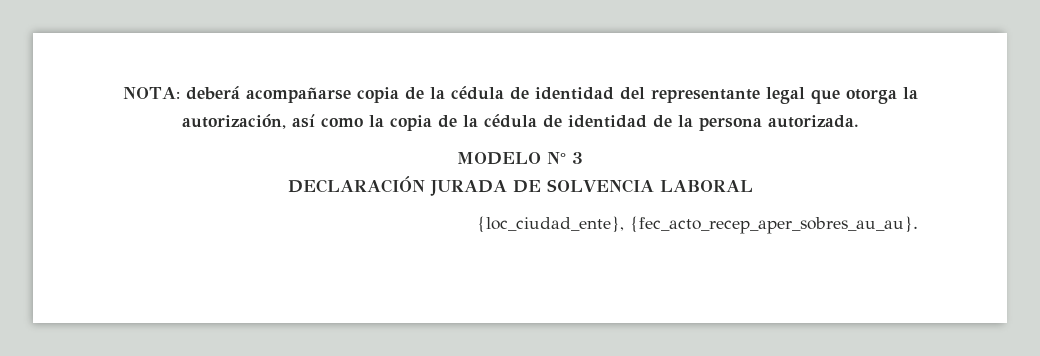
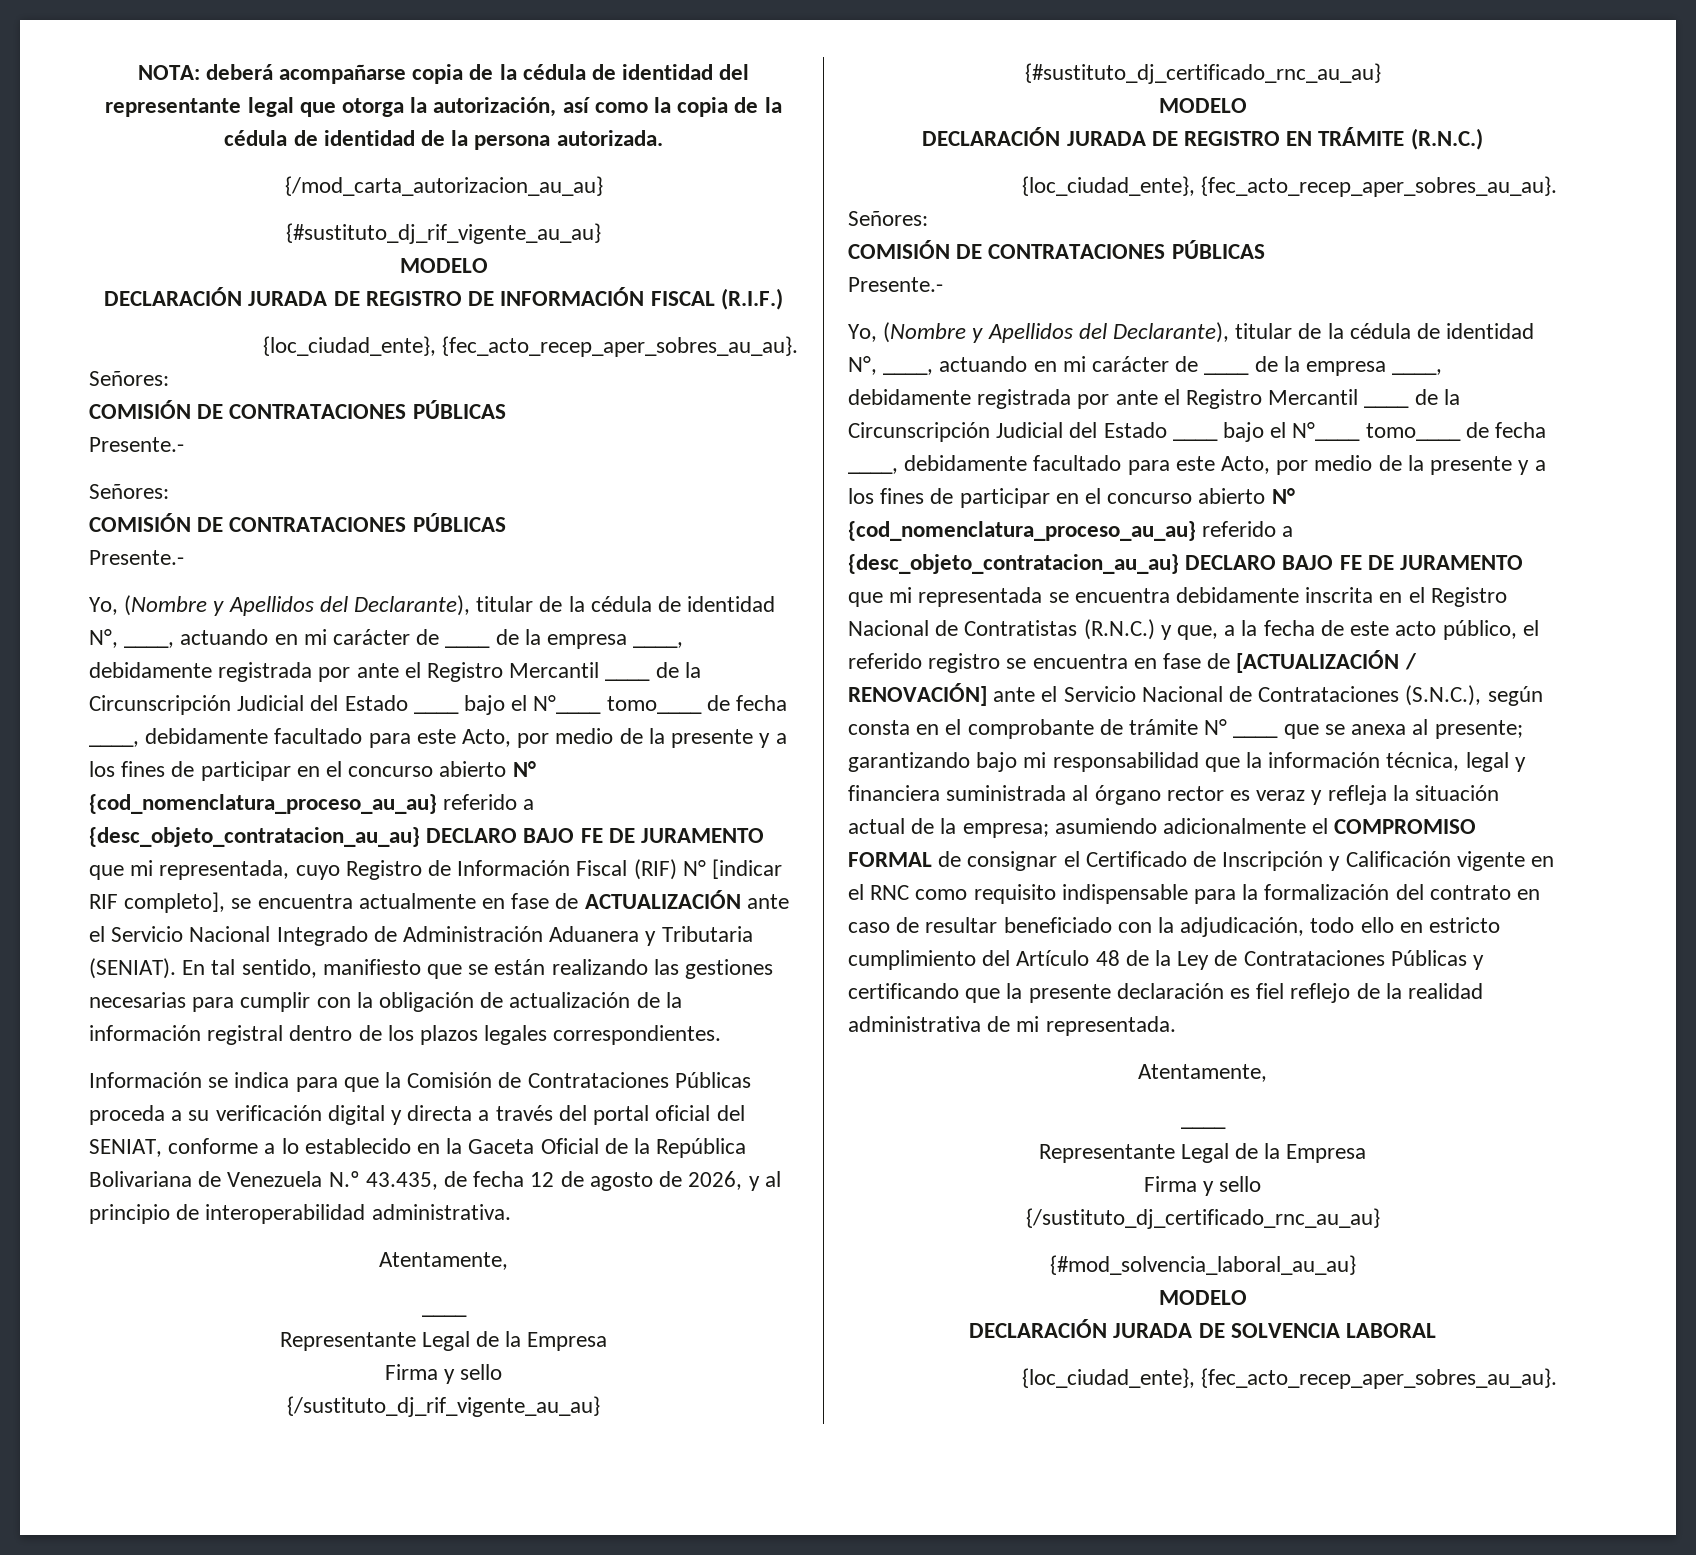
[457,152,583,165] // MODELO N° 3 -> [284,176,603,196] [286,223,601,244] [399,258,488,273] [104,287,783,310] [262,336,798,357] [89,371,169,386] [89,400,506,419] [89,437,184,452] [89,484,169,499] [89,513,506,532] [89,550,184,565] [89,595,776,616] [89,629,440,648] [445,645,491,648] [495,629,684,649] [89,662,600,682] [605,678,651,681] [655,662,701,678] [89,695,408,715] [413,695,788,715] [89,728,787,748] [89,761,536,781] [89,794,535,814] [89,827,765,847] [89,859,783,880] [89,890,789,913] [89,926,753,946] [89,958,774,979] [89,992,682,1012] [89,1025,722,1045] [89,1072,751,1092] [89,1105,745,1125] [89,1138,747,1158] [89,1171,781,1191] [89,1204,511,1224] [379,1252,508,1270] [421,1314,467,1317] [279,1331,608,1351] [384,1364,503,1384] [287,1396,600,1417] [1024,63,1381,84] [1158,98,1247,113] [922,127,1483,150] [1021,176,1557,197] [848,211,928,226] [848,240,1265,259] [848,277,943,292] [848,322,1535,343] [848,356,1199,375] [1204,372,1250,375] [1254,356,1443,376] [848,389,1359,409] [1364,405,1410,408] [1414,389,1460,405] [848,422,1167,442] [1172,422,1547,442] [848,455,1546,475] [848,488,1295,508] [848,521,1294,541] [848,554,1524,574] [848,587,1507,607] [848,619,1539,640] [848,650,1417,673] [848,683,1543,706] [848,719,1228,739] [1233,719,1523,739] [848,752,1526,772] [848,785,1500,805] [848,818,1477,838] [848,851,1555,871] [848,884,1541,904] [848,917,1501,937] [848,950,1485,970] [848,983,1484,1003] [848,1016,1176,1036] [1138,1064,1267,1082] [1180,1126,1226,1129] [1038,1143,1367,1163] [1143,1176,1262,1196] [1025,1208,1380,1229] [1049,1255,1356,1275] [1158,1290,1247,1305] // {/mod_carta_autorizacion_au_au} // {#sustituto_dj_rif_vigente_au_au} // MODELO // DECLARACIÓN JURADA DE REGISTRO DE INFORMACIÓN FISCAL (R.I.F.) // {loc_ciudad_ente}, {fec_acto_recep_aper_sobres_au_au}. // Señores: // COMISIÓN DE CONTRATACIONES PÚBLICAS // Presente.- // Señores: // COMISIÓN DE CONTRATACIONES PÚBLICAS // Presente.- // Yo, (Nombre y Apellidos del Declarante), titular de la cédula de identidad N°, ____, actuando en mi carácter de ____ de la empresa ____, debidamente registrada por ante el Registro Mercantil ____ de la Circunscripción Judicial del Estado ____ bajo el N°____ tomo____ de fecha ____, debidamente facultado para este Acto, por medio de la presente y a los fines de participar en el concurso abierto N° {cod_nomenclatura_proceso_au_au} referido a {desc_objeto_contratacion_au_au} DECLARO BAJO FE DE JURAMENTO que mi representada, cuyo Registro de Información Fiscal (RIF) N° [indicar RIF completo], se encuentra actualmente en fase de ACTUALIZACIÓN ante el Servicio Nacional Integrado de Administración Aduanera y Tributaria (SENIAT). En tal sentido, manifiesto que se están realizando las gestiones necesarias para cumplir con la obligación de actualización de la información registral dentro de los plazos legales correspondientes. // Información se indica para que la Comisión de Contrataciones Públicas proceda a su verificación digital y directa a través del portal oficial del SENIAT, conforme a lo establecido en la Gaceta Oficial de la República Bolivariana de Venezuela N.º 43.435, de fecha 12 de agosto de 2026, y al principio de interoperabilidad administrativa. // Atentamente, // ____ // Representante Legal de la Empresa // Firma y sello // {/sustituto_dj_rif_vigente_au_au} // {#sustituto_dj_certificado_rnc_au_au} // MODELO // DECLARACIÓN JURADA DE REGISTRO EN TRÁMITE (R.N.C.) // {loc_ciudad_ente}, {fec_acto_recep_aper_sobres_au_au}. // Señores: // COMISIÓN DE CONTRATACIONES PÚBLICAS // Presente.- // Yo, (Nombre y Apellidos del Declarante), titular de la cédula de identidad N°, ____, actuando en mi carácter de ____ de la empresa ____, debidamente registrada por ante el Registro Mercantil ____ de la Circunscripción Judicial del Estado ____ bajo el N°____ tomo____ de fecha ____, debidamente facultado para este Acto, por medio de la presente y a los fines de participar en el concurso abierto N° {cod_nomenclatura_proceso_au_au} referido a {desc_objeto_contratacion_au_au} DECLARO BAJO FE DE JURAMENTO que mi representada se encuentra debidamente inscrita en el Registro Nacional de Contratistas (R.N.C.) y que, a la fecha de este acto público, el referido registro se encuentra en fase de [ACTUALIZACIÓN / RENOVACIÓN] ante el Servicio Nacional de Contrataciones (S.N.C.), según consta en el comprobante de trámite N° ____ que se anexa al presente; garantizando bajo mi responsabilidad que la información técnica, legal y financiera suministrada al órgano rector es veraz y refleja la situación actual de la empresa; asumiendo adicionalmente el COMPROMISO FORMAL de consignar el Certificado de Inscripción y Calificación vigente en el RNC como requisito indispensable para la formalización del contrato en caso de resultar beneficiado con la adjudicación, todo ello en estricto cumplimiento del Artículo 48 de la Ley de Contrataciones Públicas y certificando que la presente declaración es fiel reflejo de la realidad administrativa de mi representada. // Atentamente, // ____ // Representante Legal de la Empresa // Firma y sello // {/sustituto_dj_certificado_rnc_au_au} // {#mod_solvencia_laboral_au_au} // MODELO

